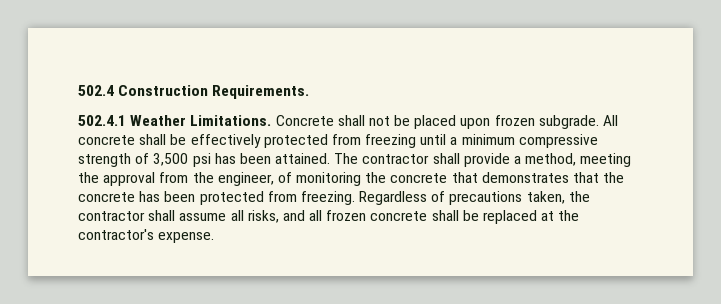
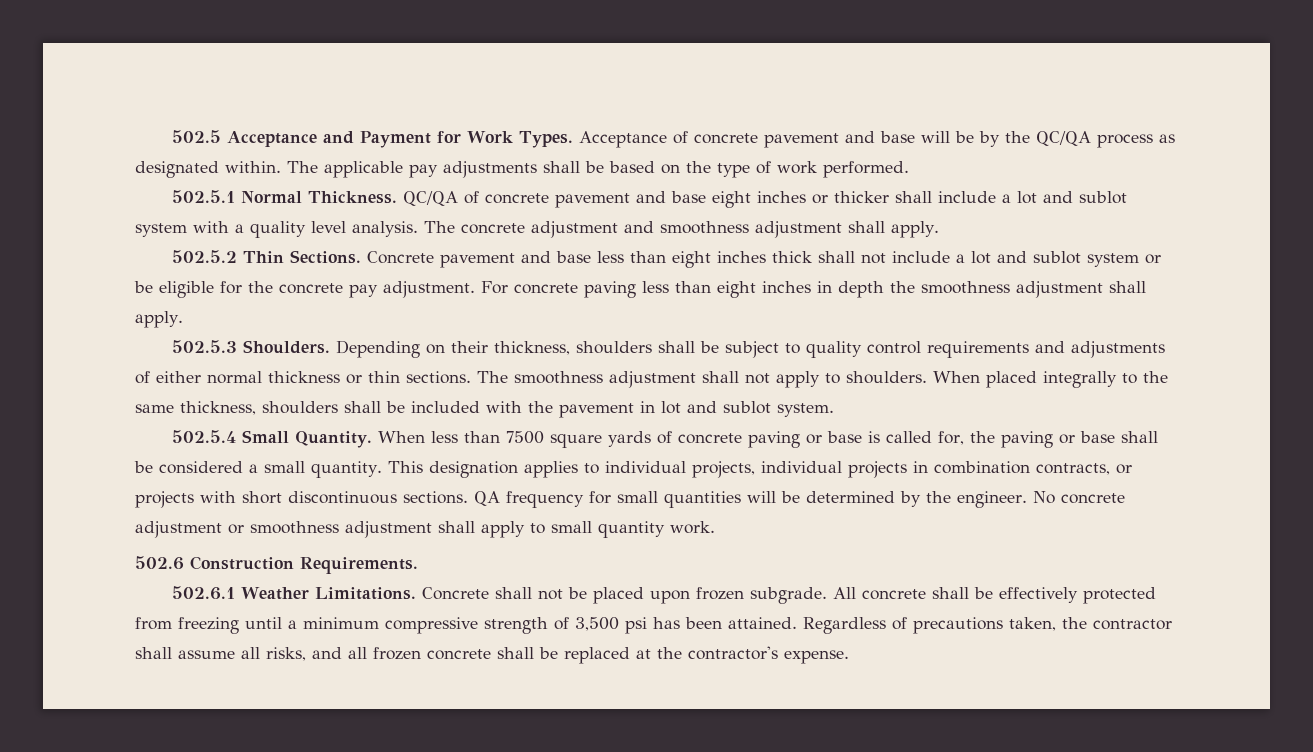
[78,85,114,96] 502.4 -> [171,130,1175,148] [135,161,909,178] [171,190,1127,208] [135,221,939,238] [171,250,1161,268] [134,281,1146,298] [135,311,183,328] [171,340,1165,358] [135,371,1168,388] [135,401,834,418] [171,430,1158,448] [134,461,1132,478] [135,491,1125,508] [135,521,715,538] [135,556,184,570] 502.5 Acceptance and Payment for Work Types. Acceptance of concrete pavement and base will be by the QC/QA process as designated within. The applicable pay adjustments shall be based on the type of work performed. // 502.5.1 Normal Thickness. QC/QA of concrete pavement and base eight inches or thicker shall include a lot and sublot system with a quality level analysis. The concrete adjustment and smoothness adjustment shall apply. // 502.5.2 Thin Sections. Concrete pavement and base less than eight inches thick shall not include a lot and sublot system or be eligible for the concrete pay adjustment. For concrete paving less than eight inches in depth the smoothness adjustment shall apply. // 502.5.3 Shoulders. Depending on their thickness, shoulders shall be subject to quality control requirements and adjustments of either normal thickness or thin sections. The smoothness adjustment shall not apply to shoulders. When placed integrally to the same thickness, shoulders shall be included with the pavement in lot and sublot system. // 502.5.4 Small Quantity. When less than 7500 square yards of concrete paving or base is called for, the paving or base shall be considered a small quantity. This designation applies to individual projects, individual projects in combination contracts, or projects with short discontinuous sections. QA frequency for small quantities will be determined by the engineer. No concrete adjustment or smoothness adjustment shall apply to small quantity work. // 502.6
[78,115,126,126] 502.4.1 -> [171,586,235,600] 502.6.1
[334,153,632,167] [78,172,625,186] [78,191,355,205] The contractor shall provide a method, meeting the approval from the engineer, of monitoring the concrete that demonstrates that the concrete has been protected from freezing. -> (797, 623) none

